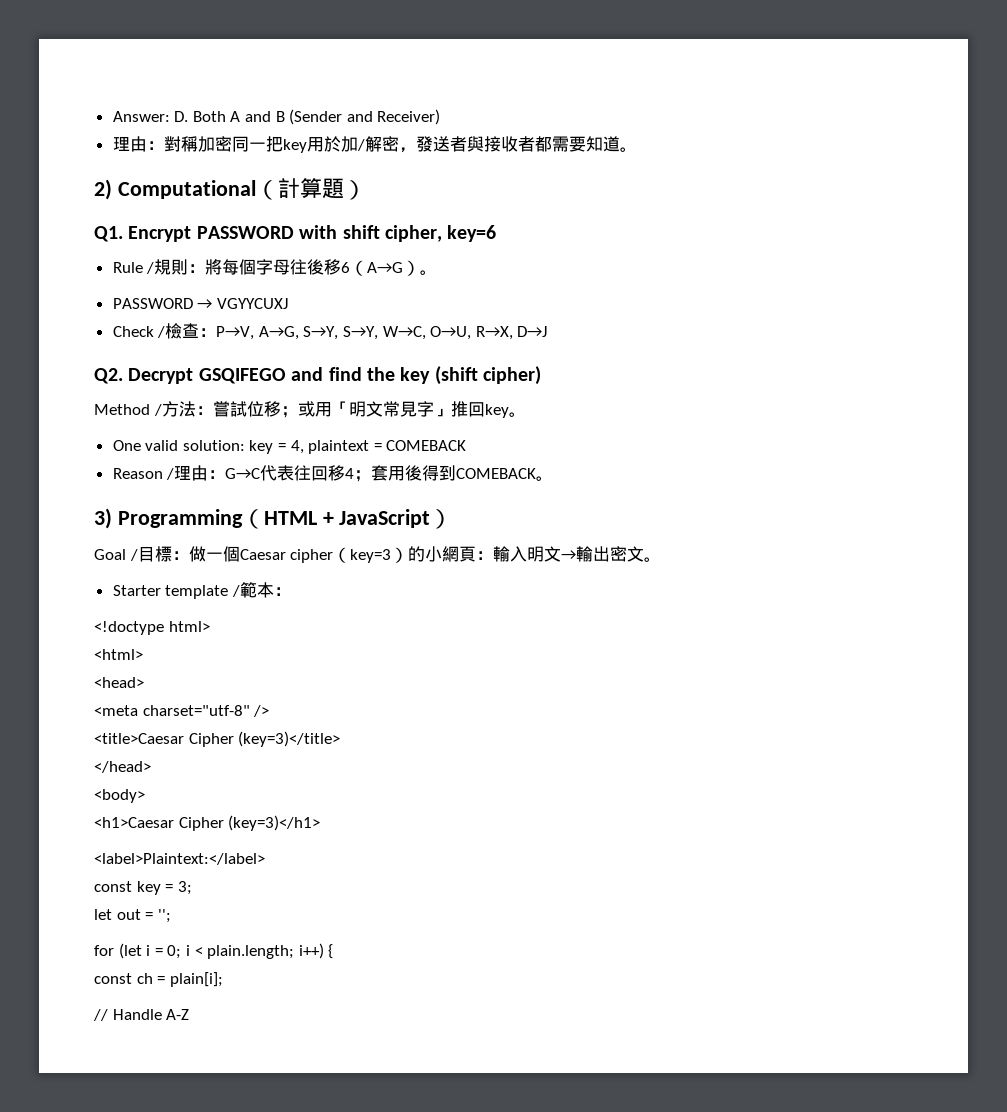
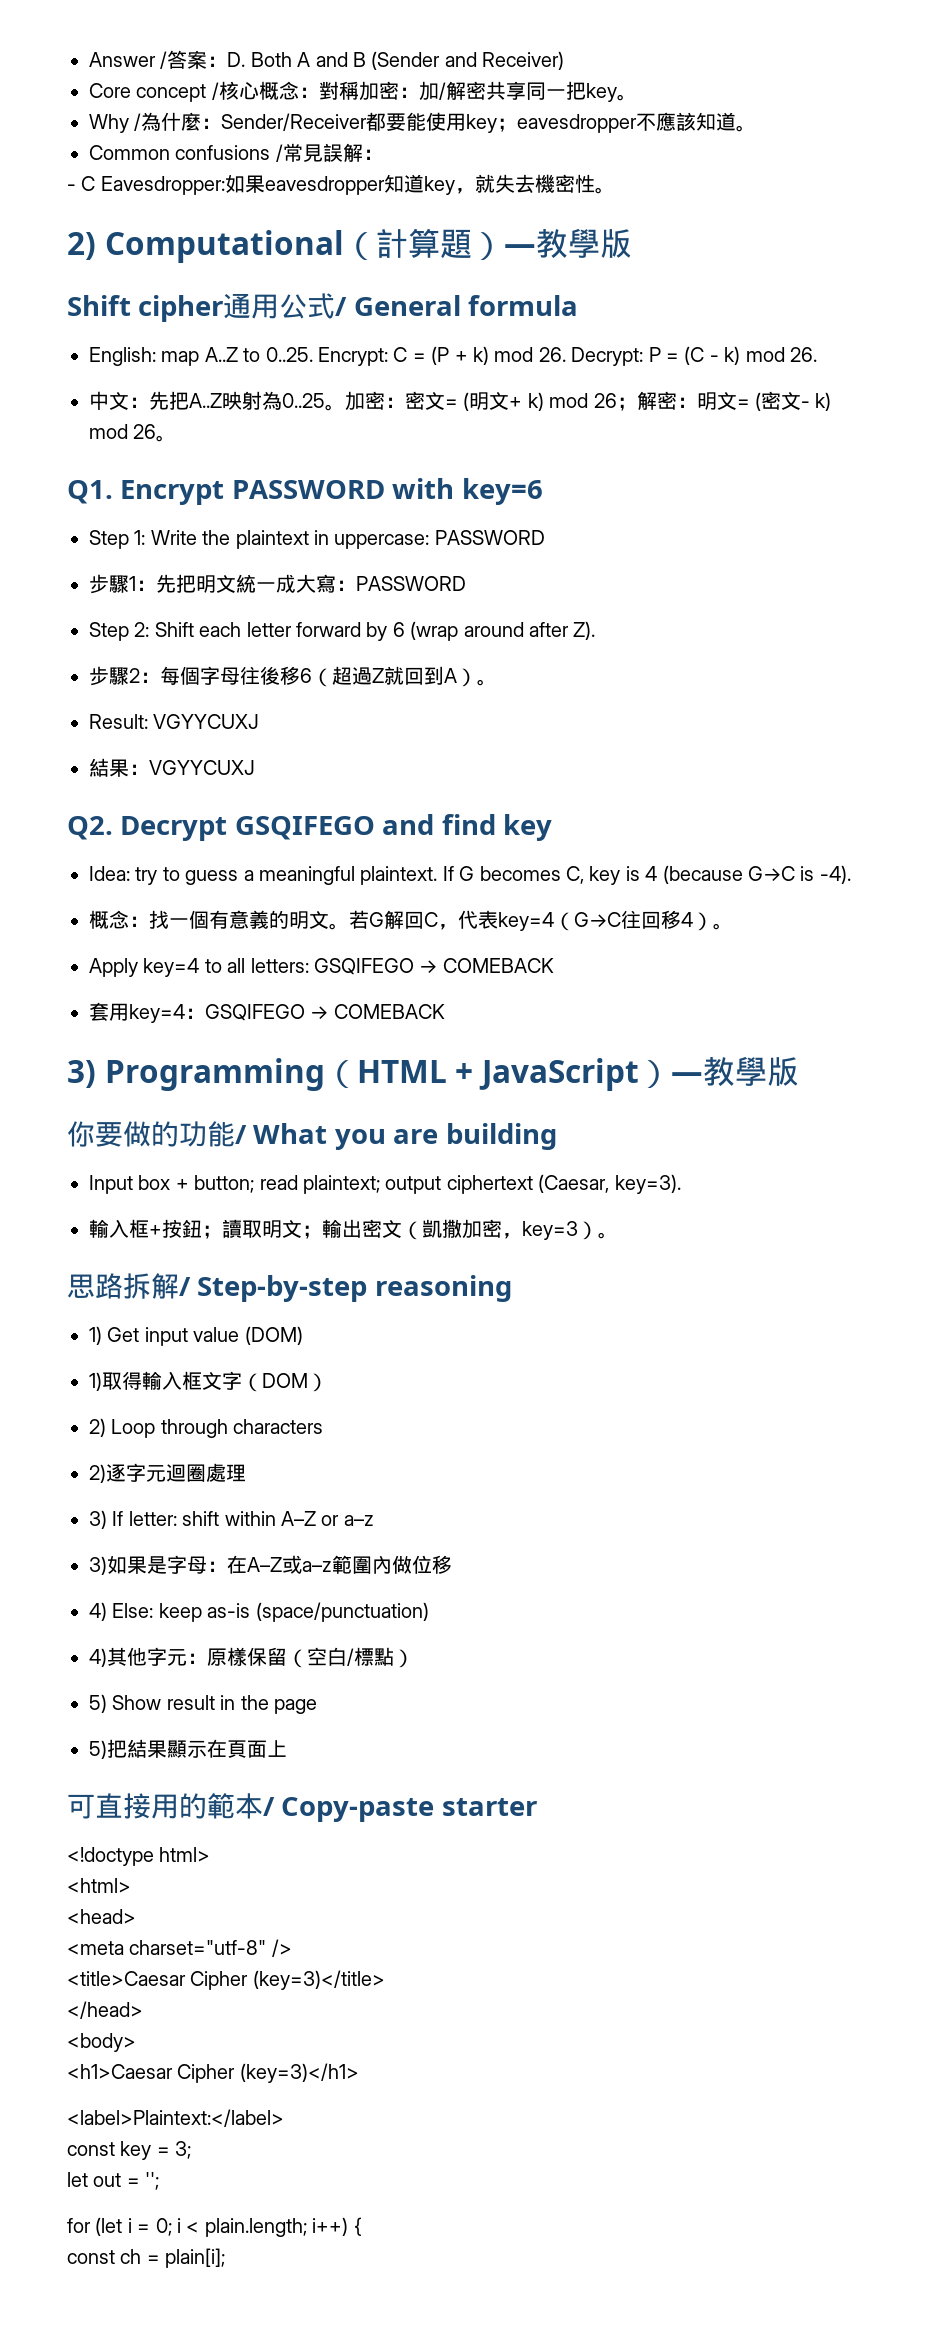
[112,111,170,122] Answer: -> [89,50,228,69] Answer /答案：
[112,136,620,153] 理由：對稱加密同一把key用於加/解密，發送者與接收者都需要知道 -> [89,81,637,102] [89,112,757,133] [89,143,383,162] [67,174,595,195] Core concept /核心概念：對稱加密：加/解密共享同一把key。 // Why /為什麼：Sender/Receiver都要能使用key；eavesdropper不應該知道。 // Common confusions /常見誤解： // - C Eavesdropper:如果eavesdropper知道key，就失去機密性
(366, 190) none -> [503,228,632,258] [67,293,579,322] [89,346,817,366] [89,391,832,411] [89,424,177,442] —教學版 // Shift cipher通用公式/ General formula // English: map A..Z to 0..25. Encrypt: C = (P + k) mod 26. Decrypt: P = (C - k) mod 26. // 中文：先把A..Z映射為0..25。加密：密文= (明文+ k) mod 26；解密：明文= (密文- k) mod 26。
[342,225,442,242] shift cipher, -> (455, 488) none
[112,259,223,275] Rule /規則：將 -> [89,530,545,549] [89,574,466,594] [89,621,596,641] [89,666,160,686] Step 1: Write the plaintext in uppercase: PASSWORD // 步驟1：先把明文統一成大寫：PASSWORD // Step 2: Shift each letter forward by 6 (wrap around after Z). // 步驟2：
[367,260,438,276] [112,298,288,309] [112,323,548,340] A→G）。 // PASSWORD → VGYYCUXJ // Check /檢查：P→V, A→G, S→Y, S→Y, W→C, O→U, R→X, D→J -> [332,666,497,687] [89,714,260,729] [89,758,255,777] 超過Z就回到A）。 // Result: VGYYCUXJ // 結果：VGYYCUXJ
[367,366,542,385] [94,401,526,418] [112,440,467,454] [112,465,554,482] the key (shift cipher) // Method /方法：嘗試位移；或用「明文常見字」推回key。 // One valid solution: key = 4, plaintext = COMEBACK // Reason /理由：G→C代表往回移4；套用後得到COMEBACK。 -> [503,814,553,841] [89,865,851,885] [89,910,733,931] [89,958,554,977] [89,1002,445,1023] key // Idea: try to guess a meaningful plaintext. If G becomes C, key is 4 (because G→C is -4). // 概念：找一個有意義的明文。若G解回C，代表key=4（G→C往回移4）。 // Apply key=4 to all letters: GSQIFEGO → COMEBACK // 套用key=4：GSQIFEGO → COMEBACK
[94,546,662,563] [112,582,291,599] // Goal /目標：做一個Caesar cipher（key=3）的小網頁：輸入明文→輸出密文。 // Starter template /範本： -> [670,1056,799,1086] [67,1121,557,1150] [89,1174,681,1194] [89,1219,618,1240] [67,1273,512,1302] [89,1326,303,1346] [89,1371,328,1392] [89,1418,324,1438] [89,1463,246,1483] [89,1510,374,1529] [89,1555,452,1575] [89,1602,429,1622] [89,1647,414,1668] [89,1694,317,1714] [89,1739,287,1759] [67,1793,537,1822] —教學版 // 你要做的功能/ What you are building // Input box + button; read plaintext; output ciphertext (Caesar, key=3). // 輸入框+按鈕；讀取明文；輸出密文（凱撒加密，key=3）。 // 思路拆解/ Step-by-step reasoning // 1) Get input value (DOM) // 1)取得輸入框文字（DOM） // 2) Loop through characters // 2)逐字元迴圈處理 // 3) If letter: shift within A–Z or a–z // 3)如果是字母：在A–Z或a–z範圍內做位移 // 4) Else: keep as-is (space/punctuation) // 4)其他字元：原樣保留（空白/標點） // 5) Show result in the page // 5)把結果顯示在頁面上 // 可直接用的範本/ Copy-paste starter
[93,1009,190,1021] // // Handle A-Z -> (226, 2258) none

